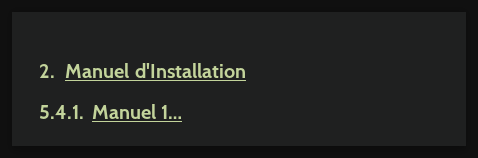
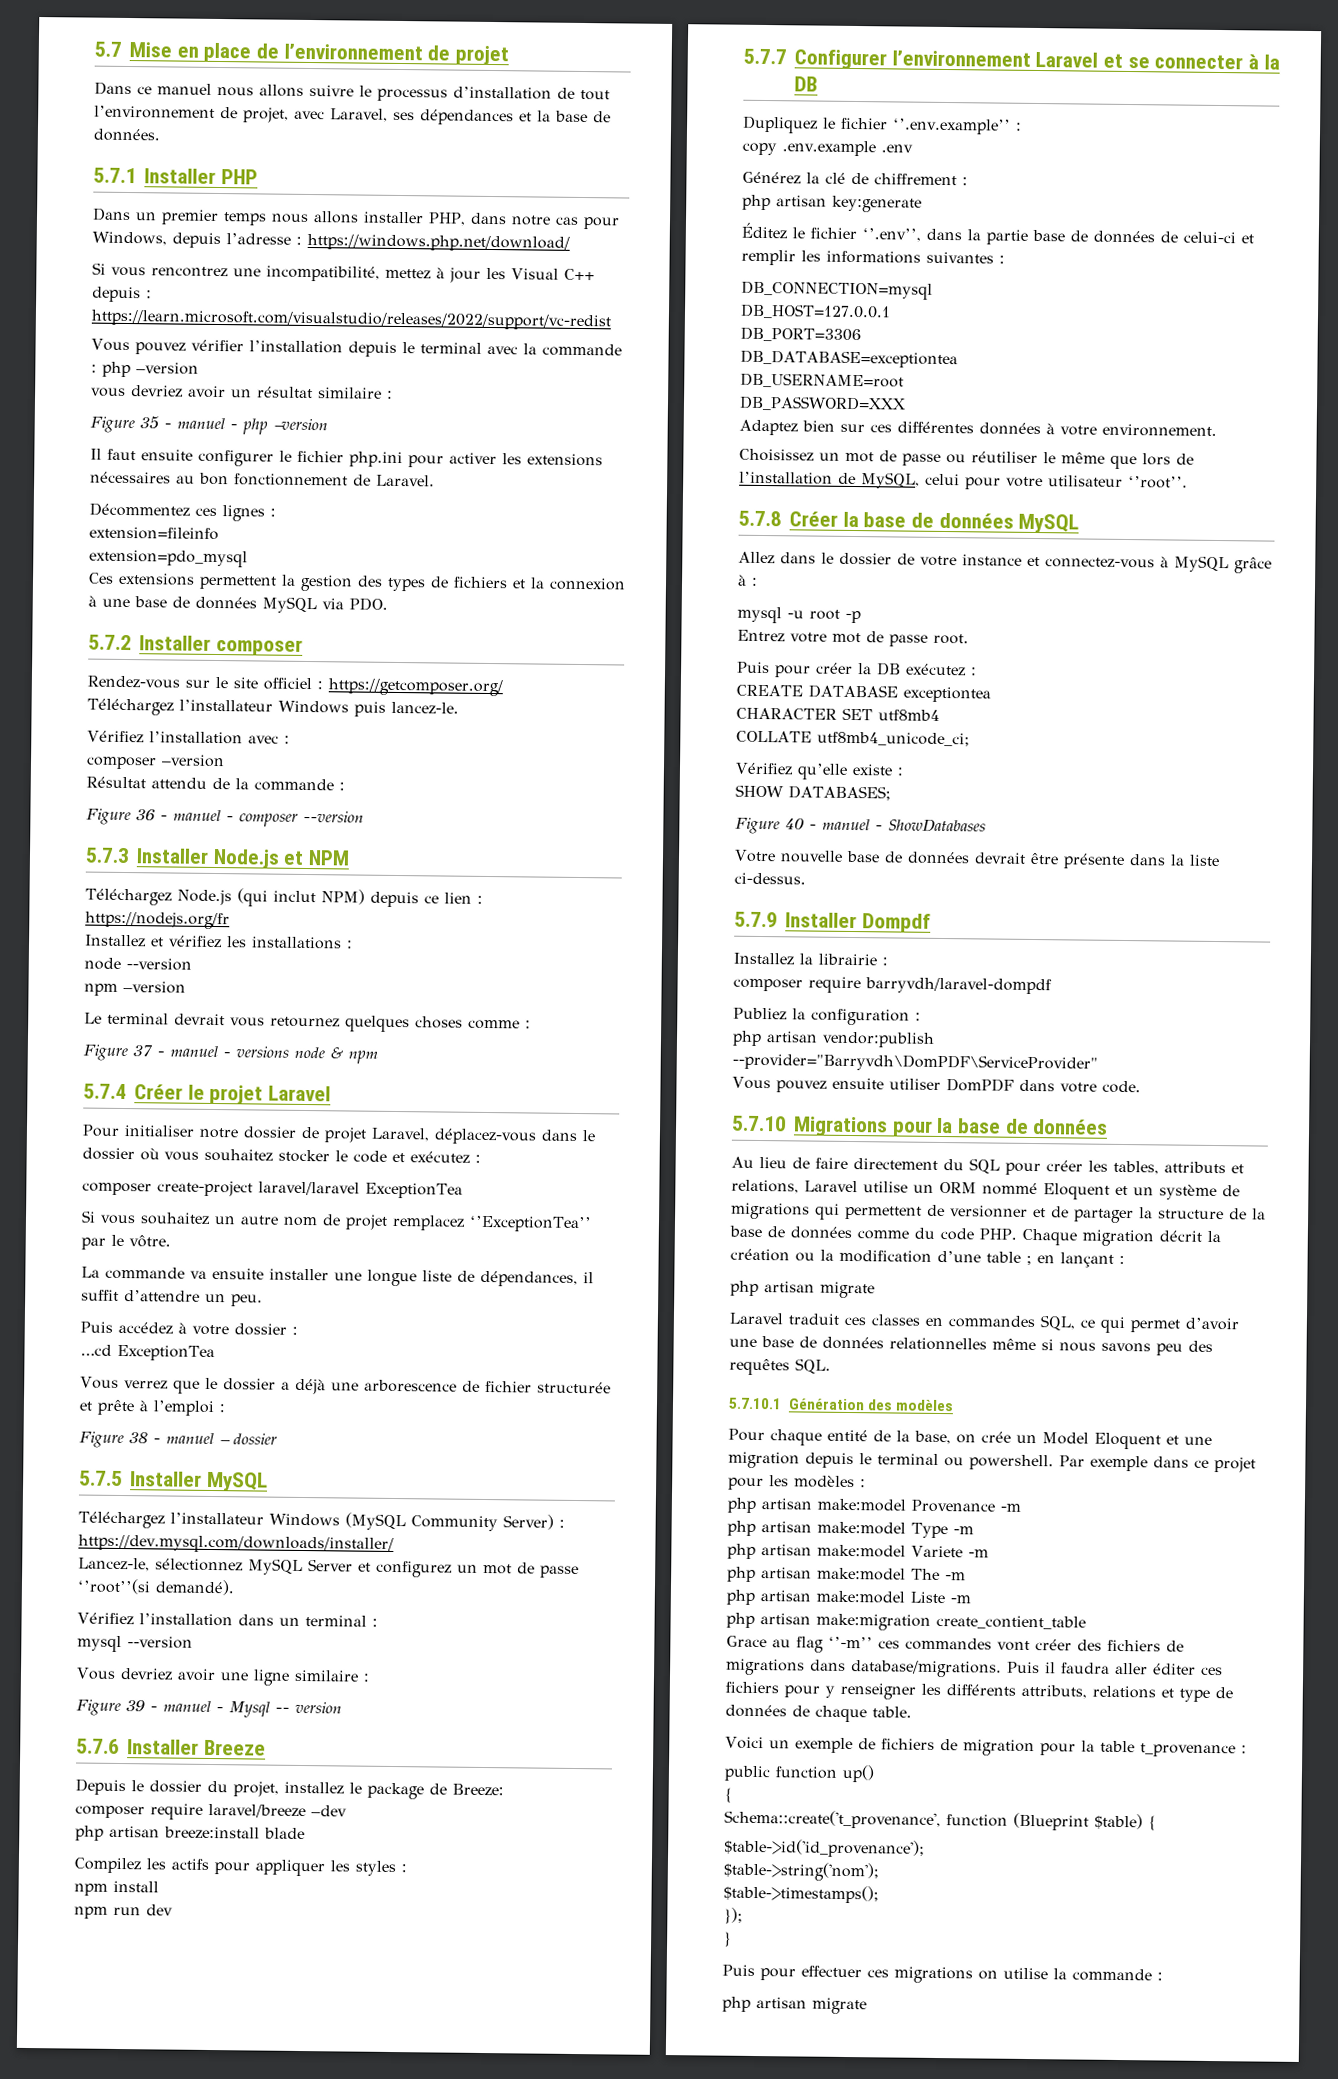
[39,63,246,78] [39,104,182,119] 2. Manuel d'Installation // 5.4.1. Manuel 1… -> [94,41,510,66] [94,81,610,102] [94,105,611,126] [93,128,160,142] [93,167,258,185] [92,207,620,230] [92,231,570,252] [92,262,595,283] [92,286,152,303] [91,309,611,331] [91,338,622,357] [91,361,199,378] [91,385,393,399] [90,416,328,435] [90,448,603,468] [90,471,435,487] [89,502,276,522] [89,526,219,541] [89,549,248,568] [88,572,626,592] [88,595,388,614] [88,634,303,656] [87,675,503,697] [87,698,459,717] [87,730,290,745] [86,754,225,770] [86,776,345,792] [86,808,364,827] [85,847,351,869] [85,888,483,908] [85,911,230,930] [84,934,353,950] [84,957,192,971] [84,980,186,996] [84,1012,531,1033] [83,1044,378,1064] [83,1083,332,1105] [82,1124,595,1145] [82,1147,481,1164] [82,1180,463,1199] [81,1210,592,1233] [81,1234,171,1250] [81,1266,594,1288] [81,1289,263,1307] [80,1321,298,1336] [80,1344,215,1362] [80,1376,611,1395] [79,1399,225,1417] [79,1431,277,1449] [79,1470,268,1492] [78,1511,565,1532] [78,1534,394,1554] [78,1557,579,1579] [77,1578,235,1596] [77,1612,378,1627] [77,1635,193,1653] [76,1667,370,1686] [76,1699,342,1718] [76,1738,266,1756] [75,1778,504,1800] [75,1803,347,1820] [75,1825,305,1841] [74,1857,407,1877] [74,1880,159,1896] [74,1904,173,1919] [743,48,1280,70] [794,76,818,92] [742,115,1022,135] [742,140,913,157] [742,171,968,186] [742,194,922,213] [741,222,1254,245] [741,249,1005,266] [741,280,933,300] [740,303,891,320] [740,326,861,343] [740,349,958,369] [740,372,904,389] [739,395,906,412] [739,419,1217,437] [739,448,1194,470] [739,471,1188,490] [738,510,1080,534] [738,551,1272,574] [737,574,758,586] [737,606,861,624] [737,629,969,647] [737,661,977,678] [736,684,991,703] [736,707,940,721] [736,730,970,747] [735,762,904,780] [735,784,891,801] [735,817,986,835] [734,849,1220,869] [734,872,806,885] [734,911,931,933] [733,952,888,966] [733,976,1052,995] [733,1007,921,1026] [732,1030,935,1048] [732,1052,1098,1073] [732,1076,1141,1094] [732,1115,1109,1137] [731,1156,1244,1176] [731,1179,1240,1201] [731,1202,1266,1224] [729,1225,1221,1247] [730,1248,1125,1268] [730,1280,875,1299] [729,1312,1239,1334] [729,1336,1213,1356] [729,1358,831,1376] [728,1397,955,1412] [728,1428,1212,1450] [728,1451,1256,1473] [728,1475,866,1491] [727,1497,1021,1513] [727,1520,974,1539] [727,1543,989,1559] [727,1566,966,1582] [726,1589,971,1605] [726,1612,1086,1631] [726,1635,1184,1653] [726,1658,1223,1678] [725,1681,1233,1702] [725,1704,912,1723] [725,1736,1247,1758] [724,1764,875,1783] [724,1787,733,1803] [724,1809,1157,1831] [724,1838,925,1858] [723,1861,879,1882] [723,1884,879,1904] [723,1907,743,1924] [723,1931,732,1947] [722,1964,1163,1984] [722,1996,867,2015] 5.7 Mise en place de l’environnement de projet // Dans ce manuel nous allons suivre le processus d’installation de tout l’environnement de projet, avec Laravel, ses dépendances et la base de données. // 5.7.1 Installer PHP // Dans un premier temps nous allons installer PHP, dans notre cas pour Windows, depuis l’adresse : https://windows.php.net/download/ // Si vous rencontrez une incompatibilité, mettez à jour les Visual C++ depuis : https://learn.microsoft.com/visualstudio/releases/2022/support/vc-redist // Vous pouvez vérifier l’installation depuis le terminal avec la commande : php –version // vous devriez avoir un résultat similaire : // Figure 35 - manuel - php –version // Il faut ensuite configurer le fichier php.ini pour activer les extensions nécessaires au bon fonctionnement de Laravel. // Décommentez ces lignes : // extension=fileinfo // extension=pdo_mysql // Ces extensions permettent la gestion des types de fichiers et la connexion à une base de données MySQL via PDO. // 5.7.2 Installer composer // Rendez-vous sur le site officiel : https://getcomposer.org/ // Téléchargez l’installateur Windows puis lancez-le. // Vérifiez l’installation avec : // composer –version // Résultat attendu de la commande : // Figure 36 - manuel - composer --version // 5.7.3 Installer Node.js et NPM // Téléchargez Node.js (qui inclut NPM) depuis ce lien : https://nodejs.org/fr // Installez et vérifiez les installations : // node --version // npm –version // Le terminal devrait vous retournez quelques choses comme : // Figure 37 - manuel - versions node & npm // 5.7.4 Créer le projet Laravel // Pour initialiser notre dossier de projet Laravel, déplacez-vous dans le dossier où vous souhaitez stocker le code et exécutez : // composer create-project laravel/laravel ExceptionTea // Si vous souhaitez un autre nom de projet remplacez ‘’ExceptionTea’’ par le vôtre. // La commande va ensuite installer une longue liste de dépendances, il suffit d’attendre un peu. // Puis accédez à votre dossier : // …cd ExceptionTea // Vous verrez que le dossier a déjà une arborescence de fichier structurée et prête à l’emploi : // Figure 38 - manuel – dossier // 5.7.5 Installer MySQL // Téléchargez l’installateur Windows (MySQL Community Server) : https://dev.mysql.com/downloads/installer/ // Lancez-le, sélectionnez MySQL Server et configurez un mot de passe ‘’root’’(si demandé). // Vérifiez l’installation dans un terminal : // mysql --version // Vous devriez avoir une ligne similaire : // Figure 39 - manuel - Mysql -- version // 5.7.6 Installer Breeze // Depuis le dossier du projet, installez le package de Breeze: // composer require laravel/breeze –dev // php artisan breeze:install blade // Compilez les actifs pour appliquer les styles : // npm install // npm run dev // 5.7.7 Configurer l’environnement Laravel et se connecter à la DB // Dupliquez le fichier ‘’.env.example’’ : // copy .env.example .env // Générez la clé de chiffrement : // php artisan key:generate // Éditez le fichier ‘’.env’’, dans la partie base de données de celui-ci et remplir les informations suivantes : // DB_CONNECTION=mysql // DB_HOST=127.0.0.1 // DB_PORT=3306 // DB_DATABASE=exceptiontea // DB_USERNAME=root // DB_PASSWORD=XXX // Adaptez bien sur ces différentes données à votre environnement. // Choisissez un mot de passe ou réutiliser le même que lors de l’installation de MySQL, celui pour votre utilisateur ‘’root’’. // 5.7.8 Créer la base de données MySQL // Allez dans le dossier de votre instance et connectez-vous à MySQL grâce à : // mysql -u root -p // Entrez votre mot de passe root. // Puis pour créer la DB exécutez : // CREATE DATABASE exceptiontea // CHARACTER SET utf8mb4 // COLLATE utf8mb4_unicode_ci; // Vérifiez qu’elle existe : // SHOW DATABASES; // Figure 40 - manuel - ShowDatabases // Votre nouvelle base de données devrait être présente dans la liste ci-dessus. // 5.7.9 Installer Dompdf // Installez la librairie : // composer require barryvdh/laravel-dompdf // Publiez la configuration : // php artisan vendor:publish --provider="Barryvdh\DomPDF\ServiceProvider" // Vous pouvez ensuite utiliser DomPDF dans votre code. // 5.7.10 Migrations pour la base de données // Au lieu de faire directement du SQL pour créer les tables, attributs et relations, Laravel utilise un ORM nommé Eloquent et un système de migrations qui permettent de versionner et de partager la structure de la base de données comme du code PHP. Chaque migration décrit la création ou la modification d’une table ; en lançant : // php artisan migrate // Laravel traduit ces classes en commandes SQL, ce qui permet d’avoir une base de données relationnelles même si nous savons peu des requêtes SQL. // 5.7.10.1 Génération des modèles // Pour chaque entité de la base, on crée un Model Eloquent et une migration depuis le terminal ou powershell. Par exemple dans ce projet pour les modèles : // php artisan make:model Provenance -m // php artisan make:model Type -m // php artisan make:model Variete -m // php artisan make:model The -m // php artisan make:model Liste -m // php artisan make:migration create_contient_table // Grace au flag ‘’-m’’ ces commandes vont créer des fichiers de migrations dans database/migrations. Puis il faudra aller éditer ces fichiers pour y renseigner les différents attributs, relations et type de données de chaque table. // Voici un exemple de fichiers de migration pour la table t_provenance : // public function up() // { // Schema::create('t_provenance', function (Blueprint $table) { // $table->id('id_provenance'); // $table->string('nom'); // $table->timestamps(); // }); // } // Puis pour effectuer ces migrations on utilise la commande : // php artisan migrate

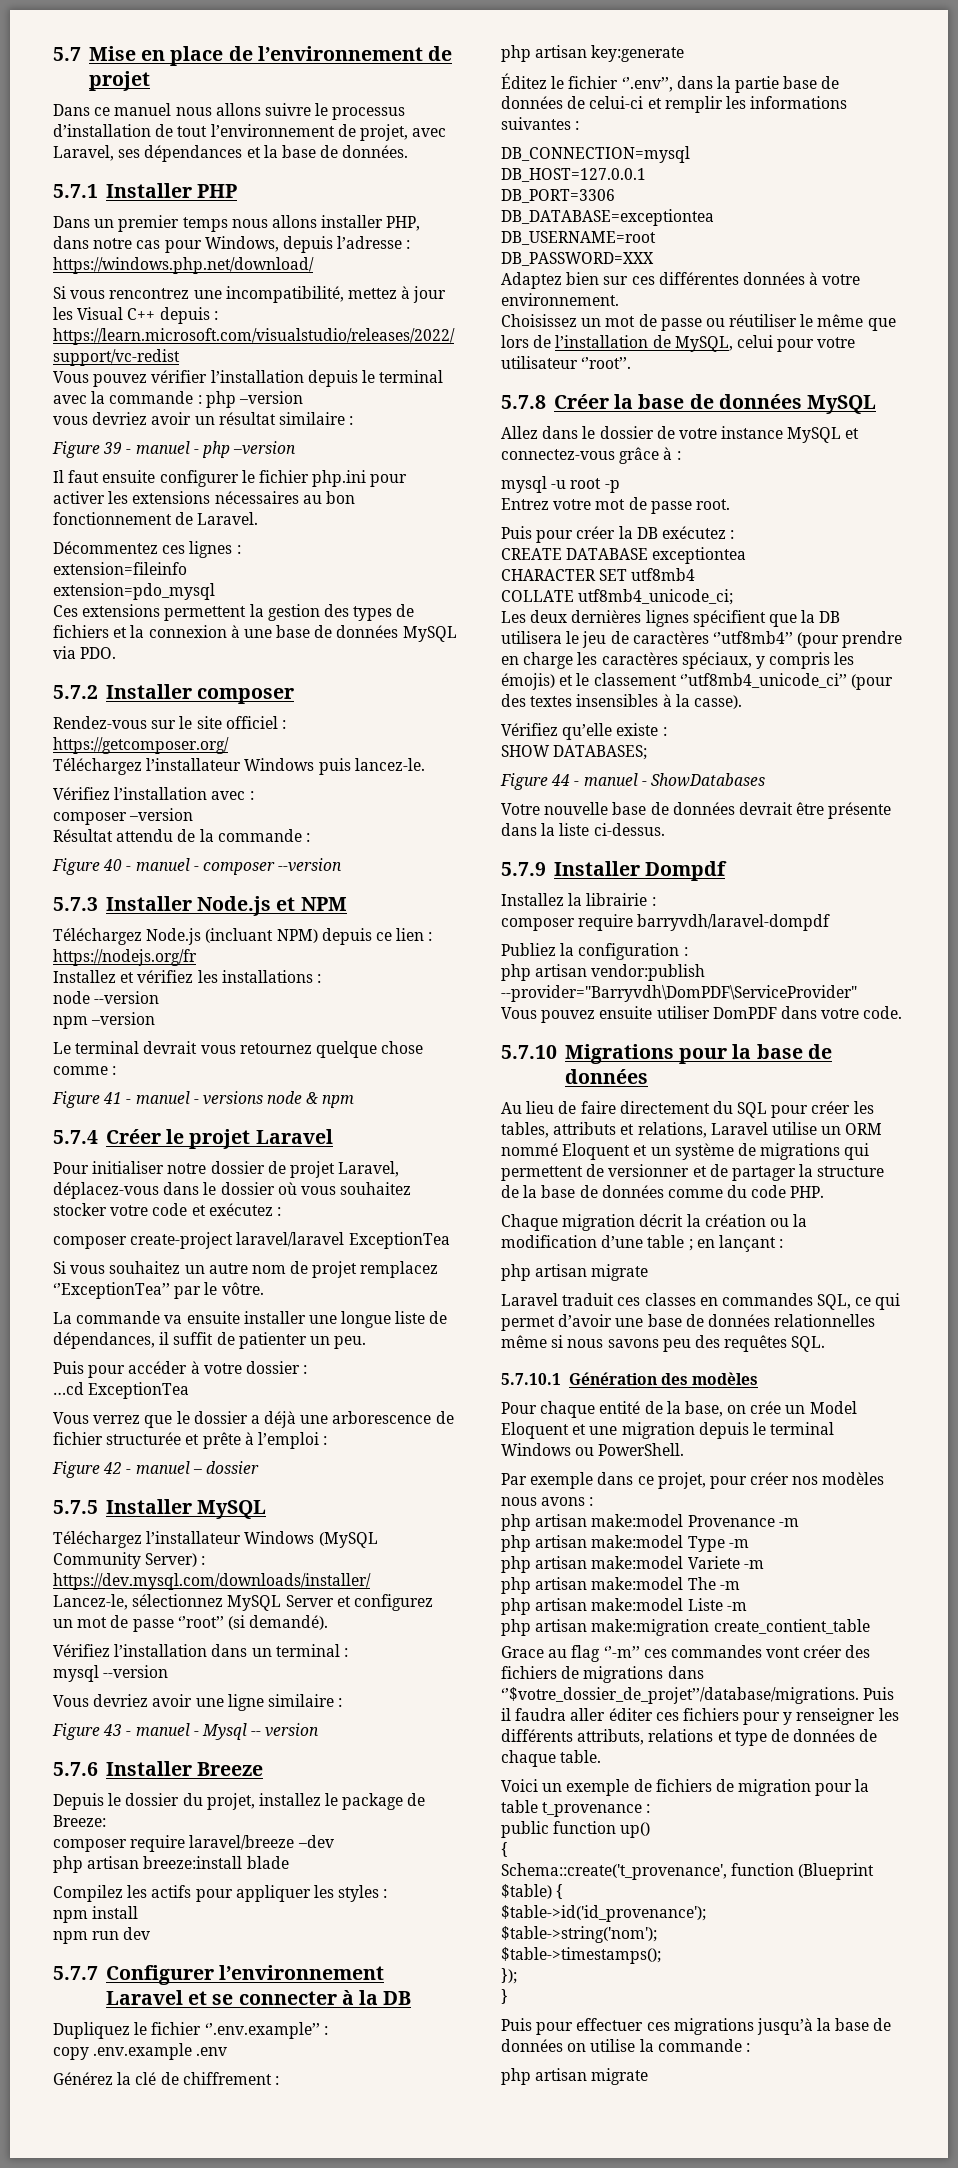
[140,416,159,430] 35 -> [103,442,123,454] 39
[136,809,156,821] 36 -> [103,859,123,871] 40
[237,888,316,907] (qui inclut -> [205,928,274,943] (incluant
[345,1015,463,1033] quelques choses -> [315,1041,424,1058] quelque chose
[133,1045,153,1057] 37 -> [103,1092,123,1104] 41
[335,1150,348,1162] le -> [110,1205,149,1216] votre
[124,1290,200,1302] d’attendre -> [216,1332,307,1349] de patienter
[118,1321,173,1335] accédez -> [88,1361,188,1378] pour accéder
[129,1432,148,1444] 38 -> [103,1462,123,1474] 42
[77,1578,151,1595] ‘’root’’(si -> [177,1615,245,1630] ‘’root’’ (si
[126,1700,145,1712] 39 -> [103,1724,123,1736] 43
(1022, 560) none -> [787,427,842,443] MySQL
[1160,555,1229,573] à MySQL -> (615, 454) none
(970, 739) none -> [501,610,841,627] [501,631,903,648] [501,652,855,669] [501,673,893,690] [501,694,742,709] // Les deux dernières lignes spécifient que la DB utilisera le jeu de caractères ‘’utf8mb4’’ (pour prendre en charge les caractères spéciaux, y compris les émojis) et le classement ‘’utf8mb4_unicode_ci’’ (pour des textes insensibles à la casse).
[785,818,804,830] 40 -> [551,774,571,786] 44
(1017, 1234) none -> (825, 1192) //
[944,1454,1054,1471] ou powershell. -> [501,1443,685,1456] Windows ou PowerShell. //
[1214,1457,1256,1473] [728,1475,855,1491] projet pour les modèles -> [657,1472,885,1489] [501,1497,586,1506] projet, pour créer nos modèles nous avons
[851,1660,1002,1678] database/migrations. -> [501,1687,859,1704] ‘’$votre_dossier_de_projet’’/database/migrations.
(973, 1975) none -> [756,2018,892,2035] [501,2039,563,2052] jusqu’à la base de données

